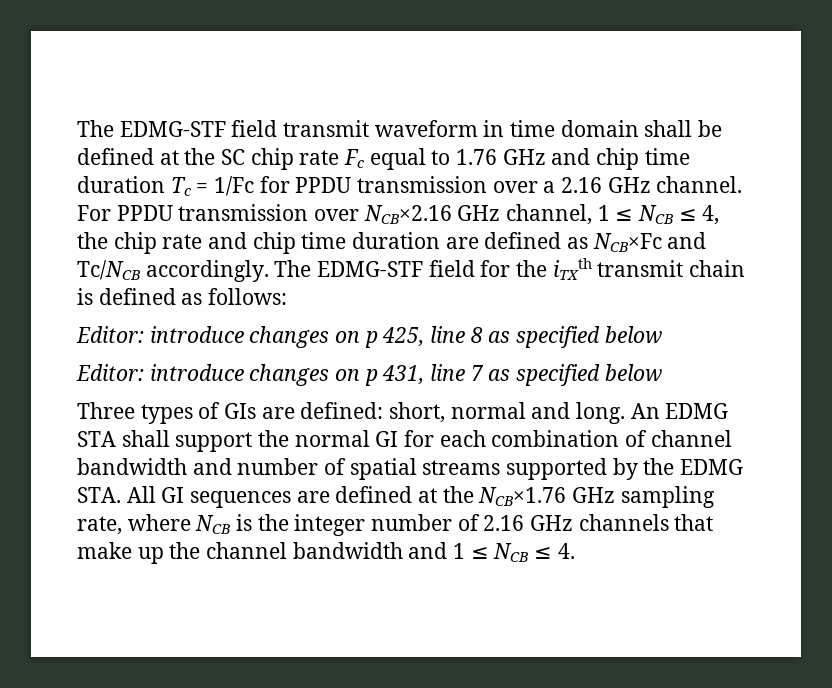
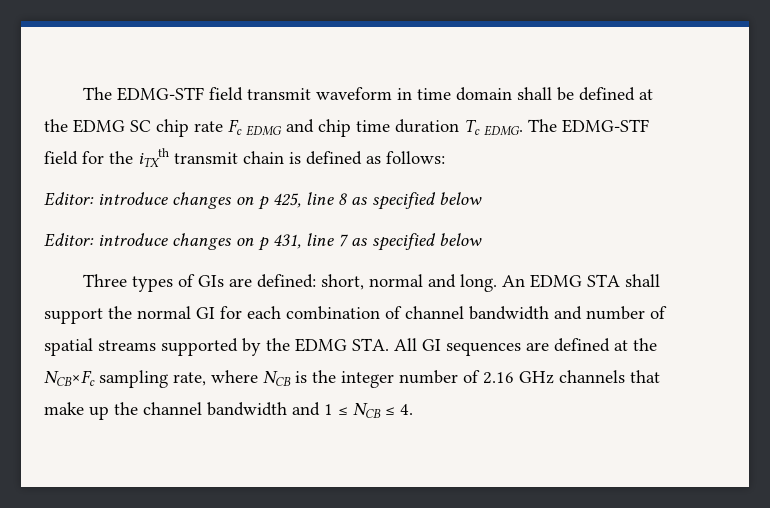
(216, 156) none -> [73,119,125,133] EDMG
[369,148,546,170] equal to 1.76 GHz -> [246,125,282,136] EDMG
[196,176,743,196] [77,204,720,225] [77,232,707,254] [77,260,269,282] = 1/Fc for PPDU transmission over a 2.16 GHz channel. For PPDU transmission over NCB×2.16 GHz channel, 1 ≤ NCB ≤ 4, the chip rate and chip time duration are defined as NCB×Fc and Tc/NCB accordingly. -> [484,125,523,136] EDMG.
[478,487,616,506] NCB×1.76 GHz -> [44,370,95,386] NCB×Fc

